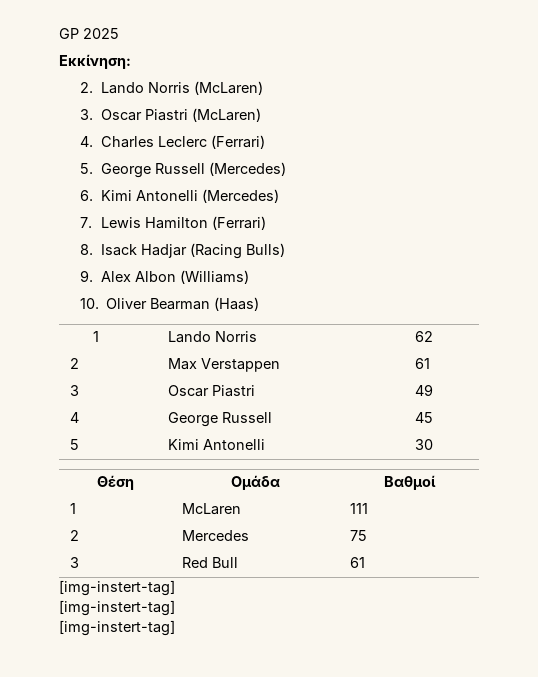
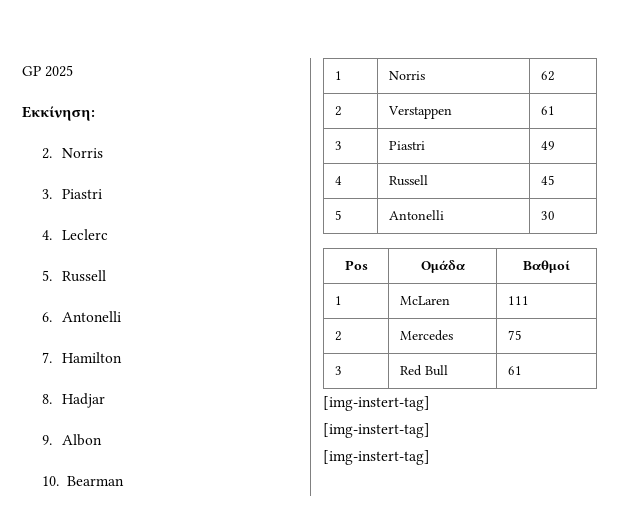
[101,81,264,95] Lando Norris (McLaren) -> [62,148,104,158] Norris
[101,108,262,122] Oscar Piastri (McLaren) -> [62,189,103,199] Piastri
[101,136,155,148] Charles -> (53, 235) none
[211,135,266,149] (Ferrari) -> (109, 234) none
[101,162,287,178] George Russell (Mercedes) -> [62,270,107,282] Russell
[101,189,280,203] Kimi Antonelli (Mercedes) -> [62,311,122,322] Antonelli
[101,217,142,228] Lewis -> (53, 357) none
[212,216,267,230] (Ferrari) -> (123, 357) none
[101,244,138,256] Isack -> (53, 399) none
[190,243,286,259] (Racing Bulls) -> (106, 400) none
[101,271,132,282] Alex -> (53, 440) none
[180,270,250,284] (Williams) -> (103, 440) none
[106,298,148,309] Oliver -> (60, 481) none
[214,297,260,311] [93,331,100,342] [167,331,211,343] (Haas) // 1 | Lando -> [334,71,342,80] // 1 |
[167,358,197,370] Max -> (342, 111) none
[167,385,209,397] Oscar -> (342, 145) none
[167,412,218,427] George -> (342, 180) none
[167,439,199,450] Kimi -> (342, 215) none
[97,475,134,490] Θέση -> [344,260,368,270] Pos

